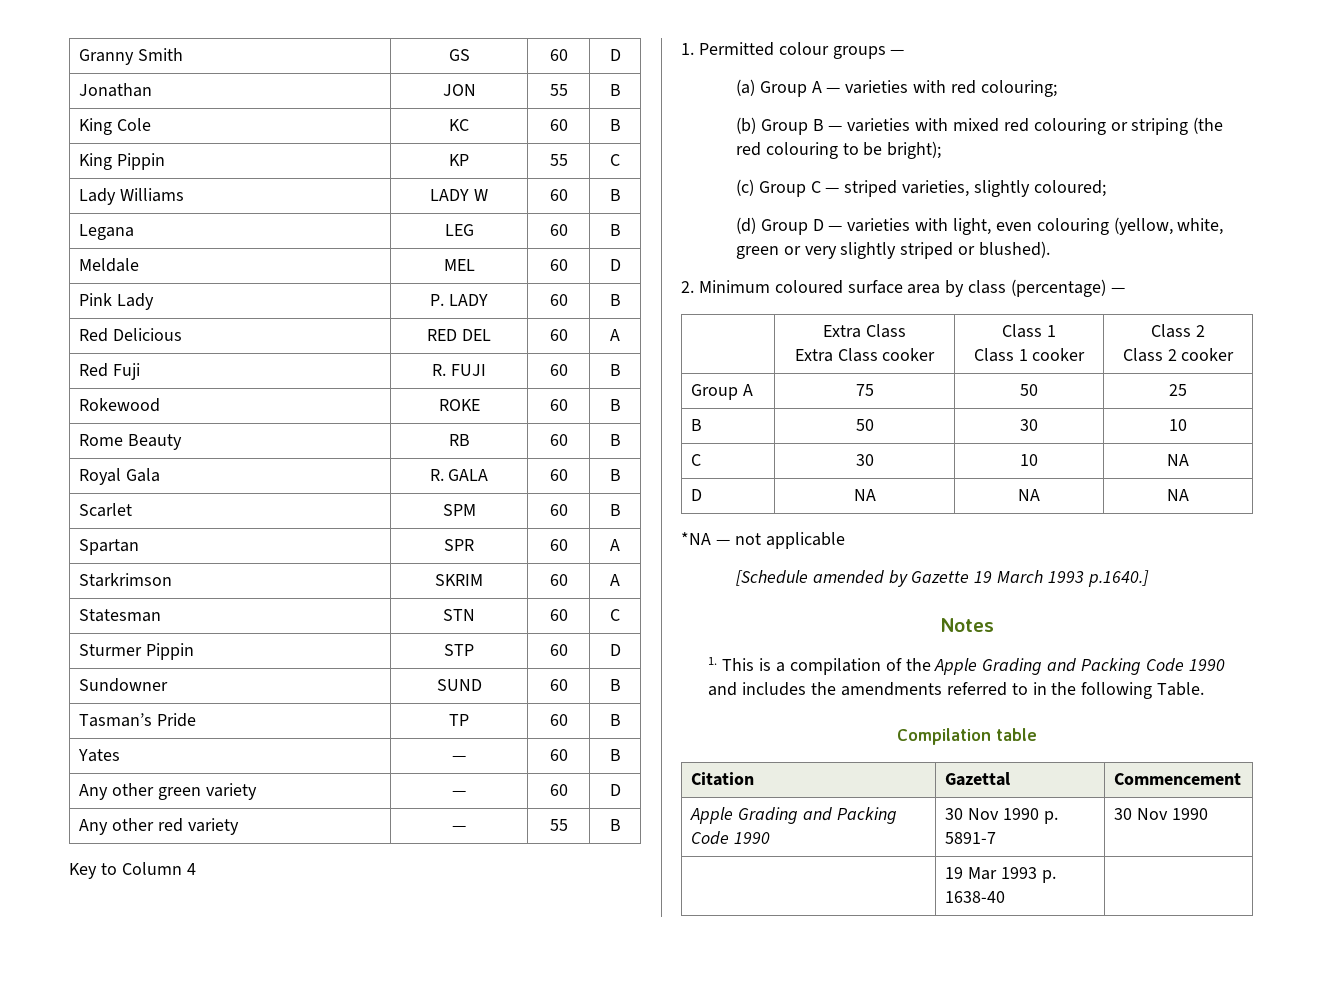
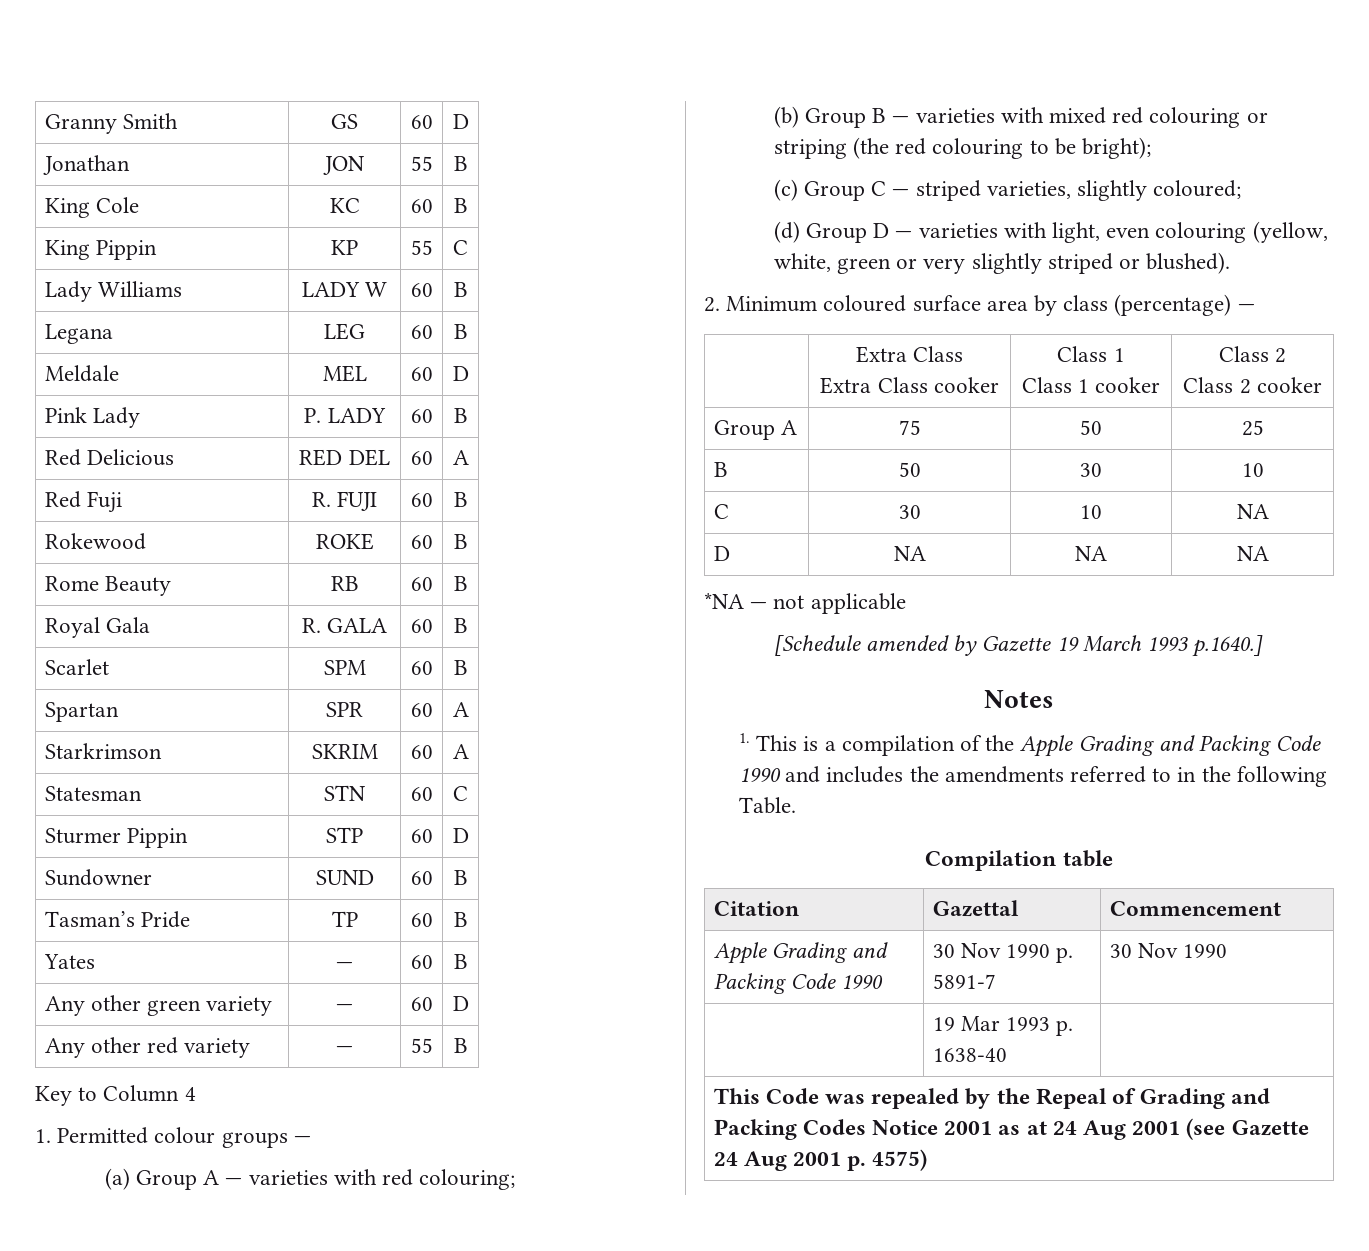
(1005, 897) none -> [713,1088,1271,1109] [713,1118,1309,1140] [713,1149,928,1171] // This Code was repealed by the Repeal of Grading and Packing Codes Notice 2001 as at 24 Aug 2001 (see Gazette 24 Aug 2001 p. 4575)

